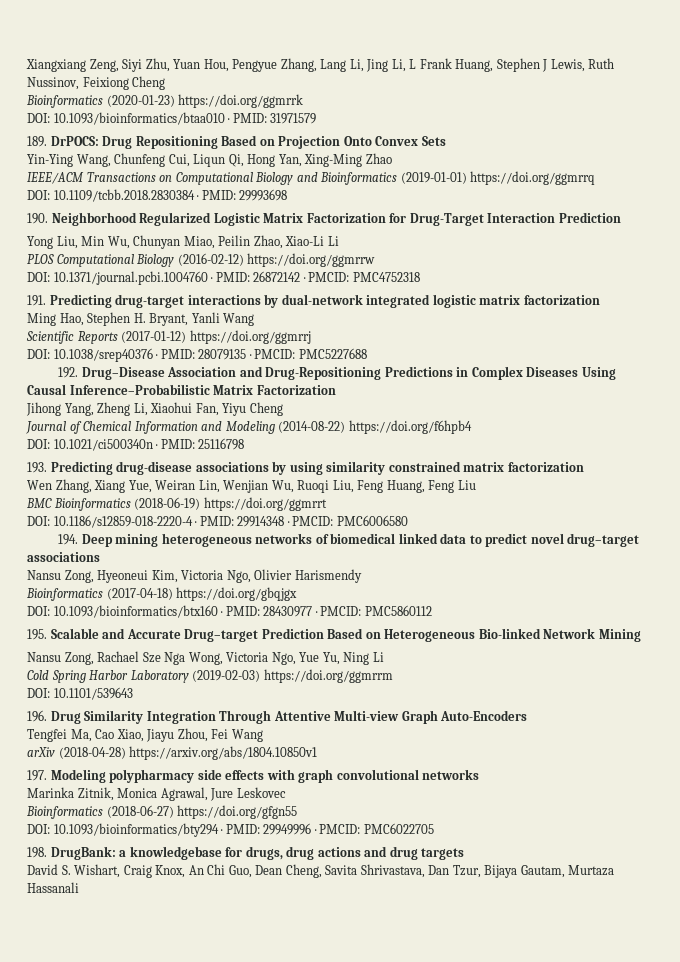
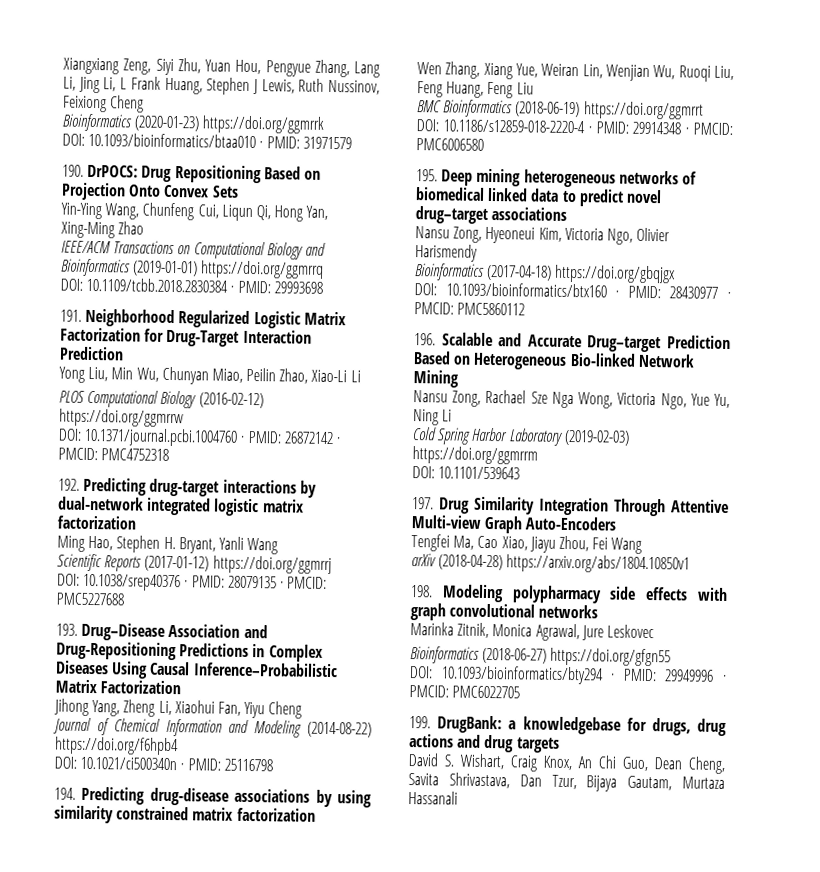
[27,136,47,147] 189. -> [62,164,84,177] 190.
[27,213,48,224] 190. -> [60,309,82,322] 191.
[27,295,46,306] 191. -> [58,478,80,491] 192.
[58,367,79,378] 192. -> [56,623,78,636] 193.
[27,462,47,473] 193. -> [54,787,76,800] 194.
[58,534,79,545] 194. -> [416,169,438,182] 195.
[27,629,47,640] 195. -> [414,333,436,346] 196.
[27,710,47,722] 196. -> [412,497,434,510] 197.
[27,770,47,781] 197. -> [410,585,433,598] 198.
[27,847,47,858] 198. -> [409,716,431,729] 199.

